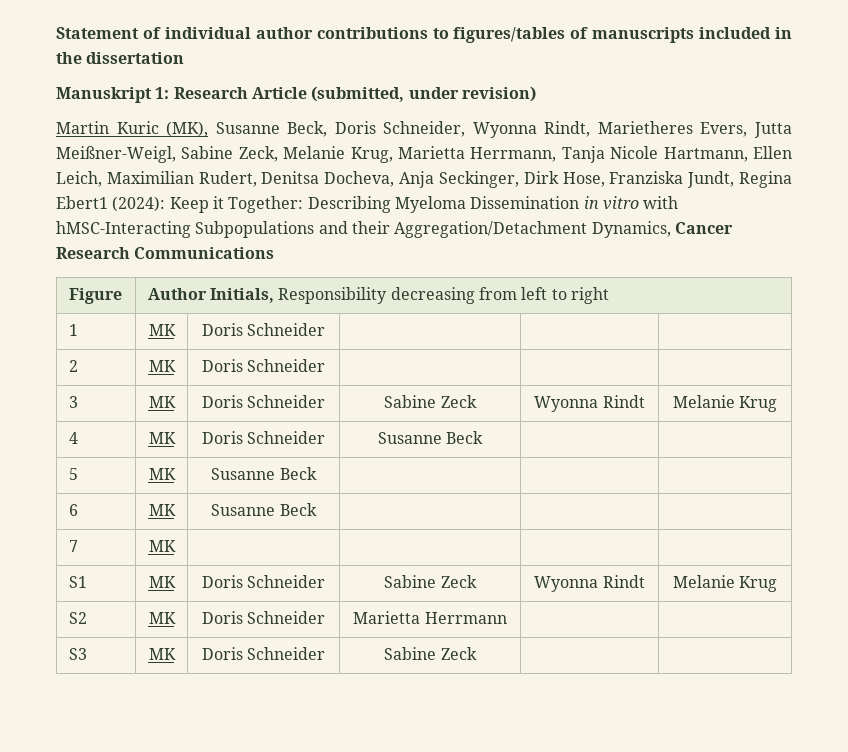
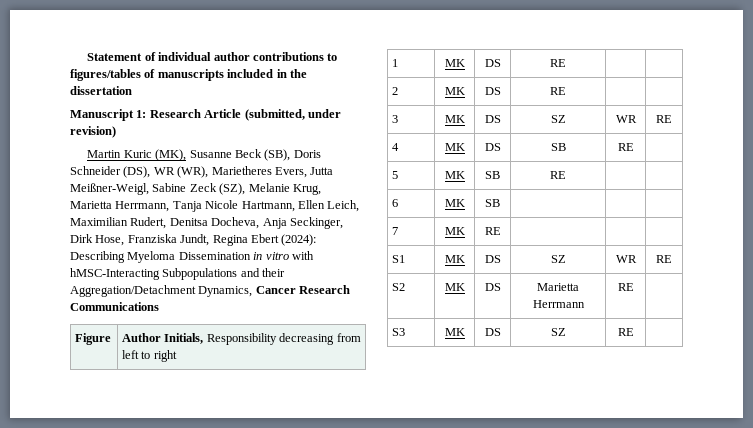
[56,87,152,103] Manuskript -> [70,109,134,121] Manuscript
[287,121,591,138] Beck, Doris Schneider, Wyonna Rindt, -> [234,149,321,161] [70,166,209,178] Beck (SB), Doris Schneider (DS), WR (WR),
[238,146,278,162] Zeck, -> [189,183,246,195] Zeck (SZ),
[56,196,304,213] Ebert1 (2024): Keep it Together: -> [250,234,317,246] Ebert (2024):
[201,323,326,336] Doris Schneider | -> [484,59,501,67] [550,59,566,67] DS | RE
[201,359,326,372] Doris Schneider | -> [484,87,501,95] [550,87,566,95] DS | RE
[201,395,326,408] [384,395,477,408] [534,395,645,412] [672,395,778,412] [68,432,78,444] [148,432,176,444] [201,431,326,444] [377,431,484,444] Doris Schneider | Sabine Zeck | Wyonna Rindt | Melanie Krug // 4 | MK | Doris Schneider | Susanne Beck | -> [484,115,501,123] [550,115,566,123] [615,115,637,123] [656,115,672,123] [392,143,400,151] [444,143,465,151] [484,143,501,151] [550,143,566,151] [617,143,634,151] DS | SZ | WR | RE // 4 | MK | DS | SB | RE
[211,467,317,480] Susanne Beck | -> [485,171,500,179] [550,171,566,179] SB | RE
[211,503,317,516] Susanne Beck -> [485,199,500,207] SB
(176, 546) none -> [484,227,501,235] RE
[201,575,326,588] [384,575,477,588] [534,575,645,592] [672,575,778,592] Doris Schneider | Sabine Zeck | Wyonna Rindt | Melanie Krug -> [484,255,501,263] [550,255,566,263] [615,255,637,263] [656,255,672,263] DS | SZ | WR | RE
[201,611,326,624] Doris Schneider -> [484,283,501,291] DS
(507, 618) none -> [617,283,634,291] RE
[201,647,326,660] [384,647,477,660] Doris Schneider | Sabine Zeck | -> [484,328,501,336] [550,328,566,336] [617,328,634,336] DS | SZ | RE

